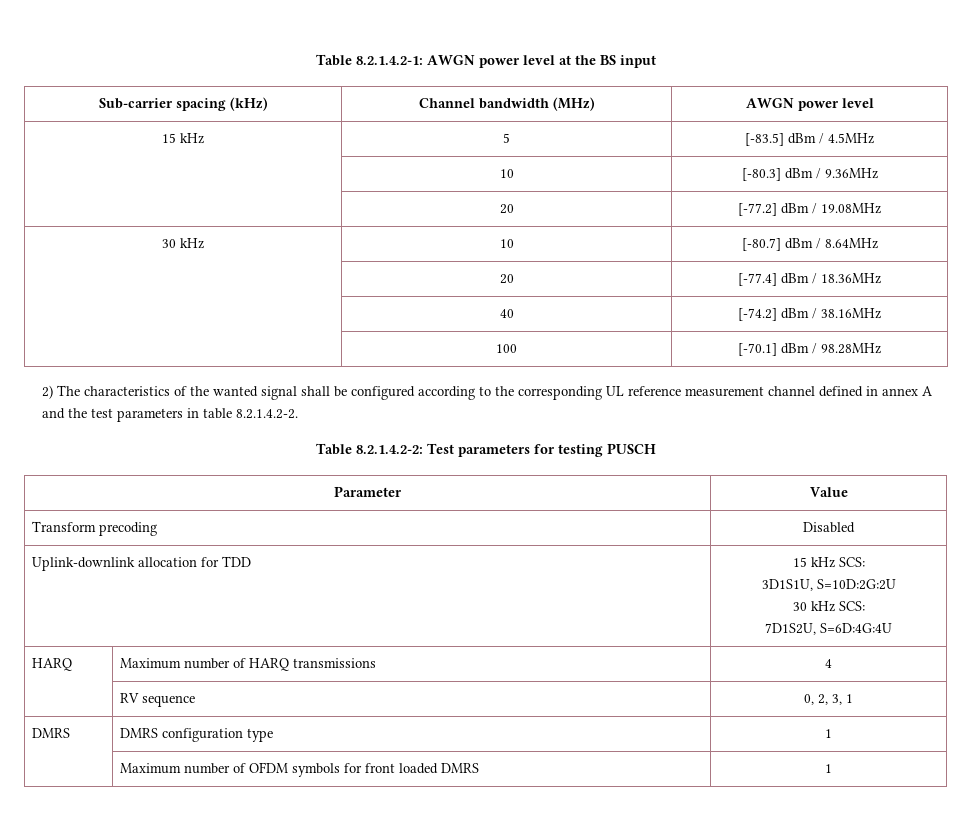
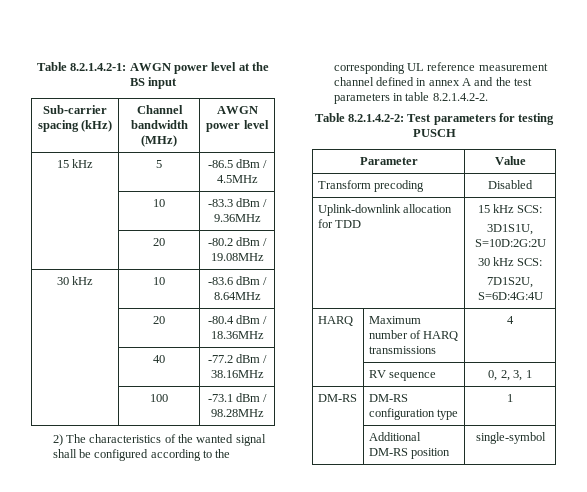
[745,133,784,146] [-83.5] -> [207,160,233,168] -86.5
[741,168,781,181] [-80.3] -> [207,199,233,207] -83.3
[738,203,777,216] [-77.2] -> [207,238,233,246] -80.2
[741,238,781,251] [-80.7] -> [207,277,233,285] -83.6
[738,273,777,286] [-77.4] -> [207,316,234,324] -80.4
[738,308,777,321] [-74.2] -> [207,355,233,363] -77.2
[738,343,777,356] [-70.1] -> [207,394,233,402] -73.1
[32,728,71,738] [120,728,159,738] DMRS | DMRS -> [317,394,357,402] [368,394,408,402] DM-RS | DM-RS
[120,762,480,777] [825,764,832,773] Maximum number of OFDM symbols for front loaded DMRS | 1 -> [368,432,421,441] [368,448,450,459] [475,432,546,444] Additional DM-RS position | single-symbol

